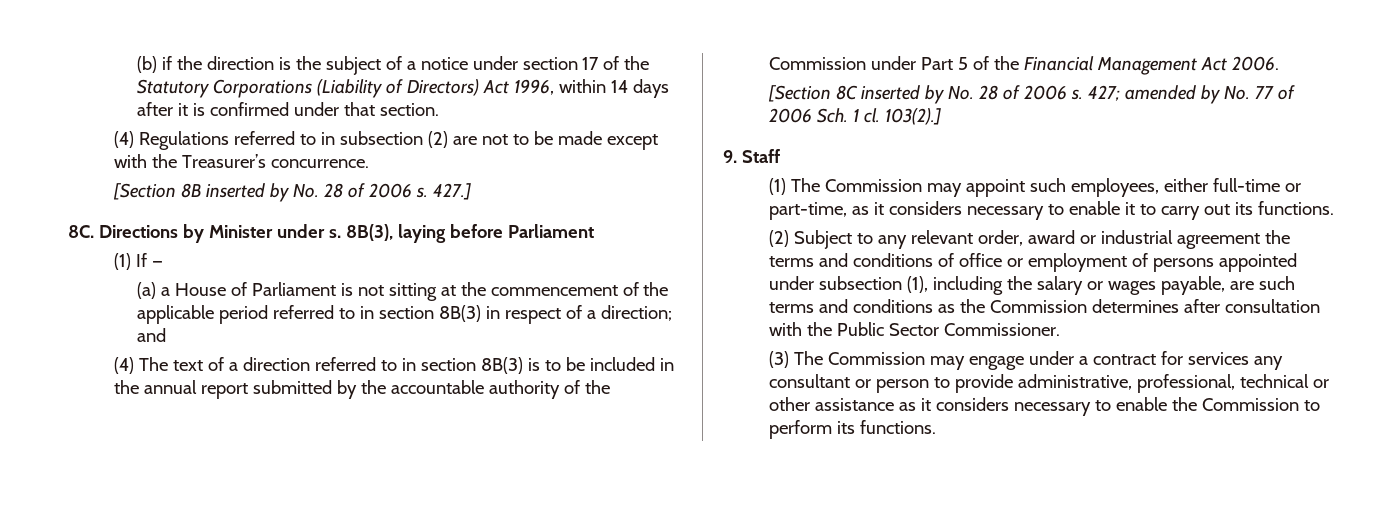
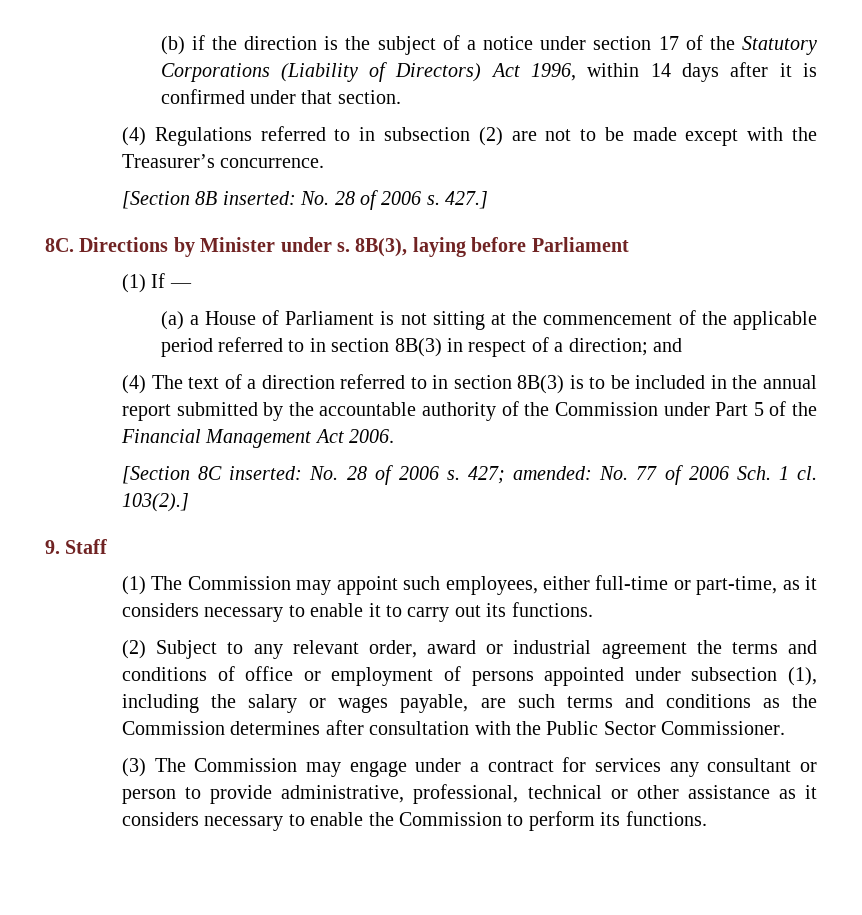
[205,183,289,202] inserted by -> [222,191,296,205] inserted:
[860,85,944,104] inserted by -> [229,466,303,480] inserted:
[1124,85,1220,104] amended by -> [513,466,593,480] amended:

